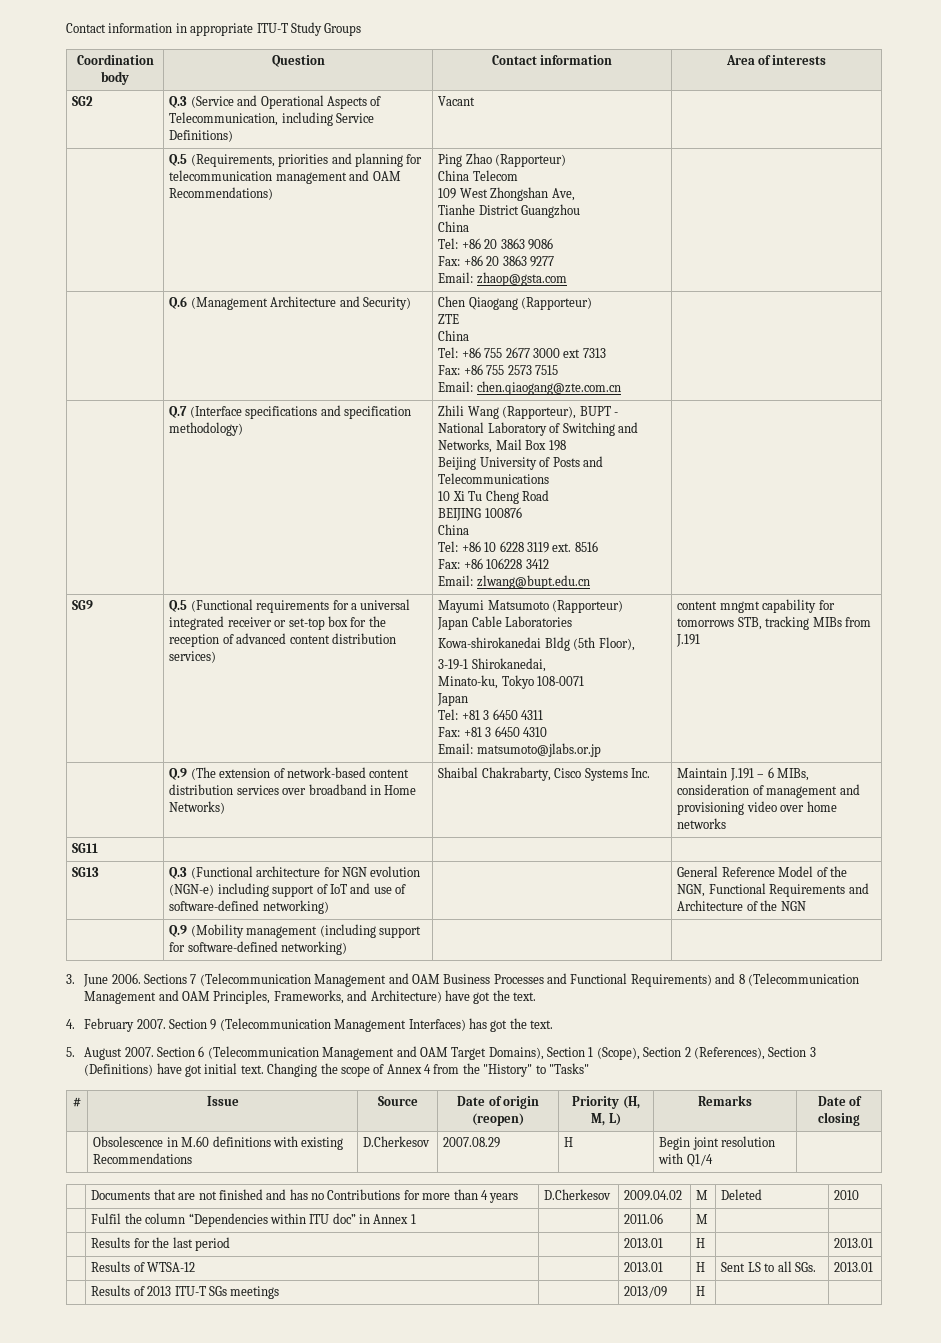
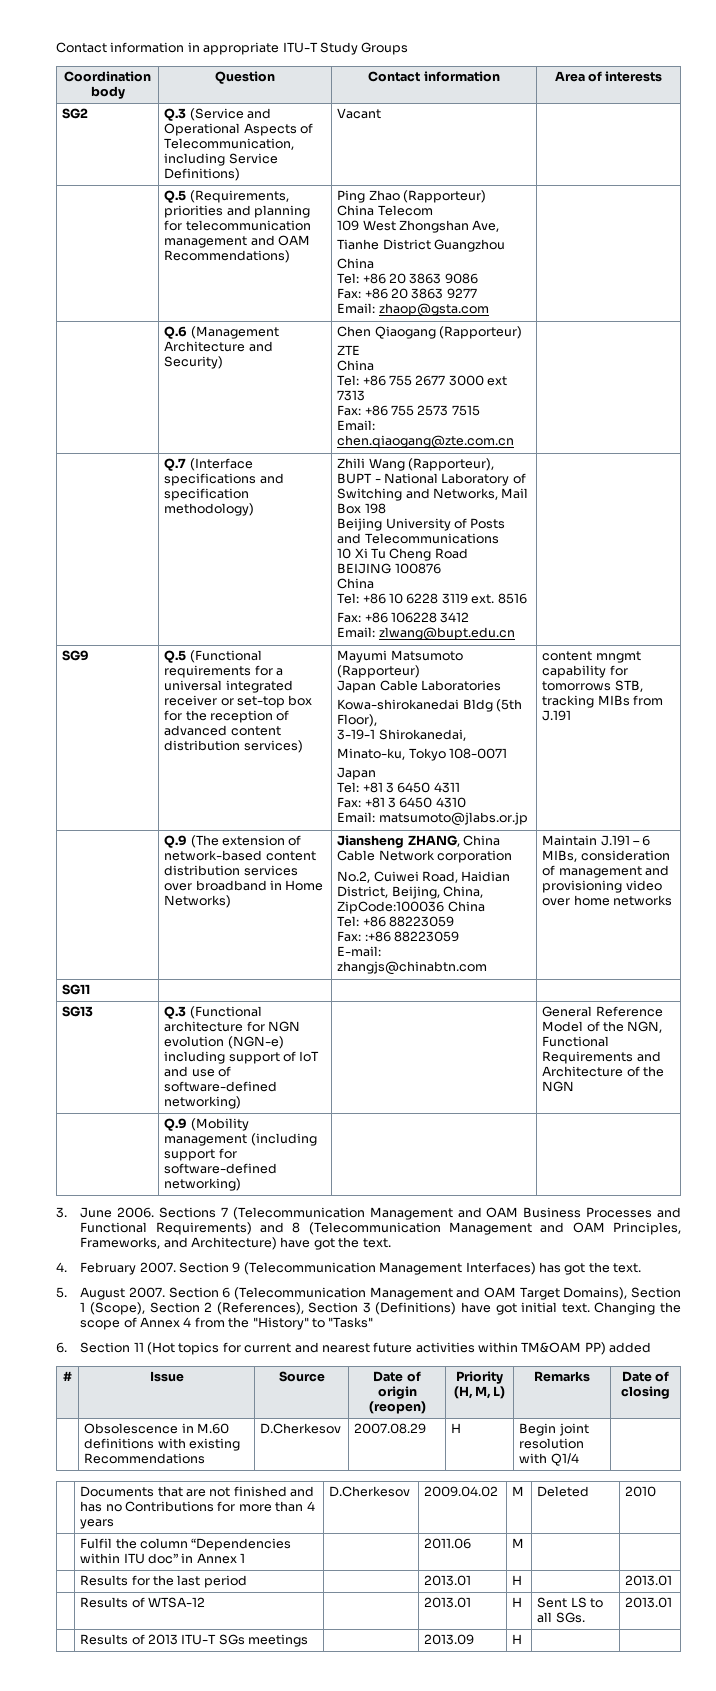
[438,767,650,781] Shaibal Chakrabarty, Cisco Systems Inc. -> [337,835,501,848] [337,850,513,863] [337,871,511,883] [337,886,484,899] [337,901,485,914] [337,916,455,927] [337,931,460,942] [337,946,382,957] [337,961,488,975] Jiansheng ZHANG, China Cable Network corporation // No.2, Cuiwei Road, Haidian District, Beijing, China, ZipCode:100036 China // Tel: +86 88223059 // Fax: :+86 88223059 // E-mail: zhangjs@chinabtn.com
(589, 1068) none -> [56,1342,652,1355] // 6. Section 11 (Hot topics for current and nearest future activities within TM&OAM PP) added
[624,1286,668,1298] 2013/09 -> [424,1634,475,1645] 2013.09

